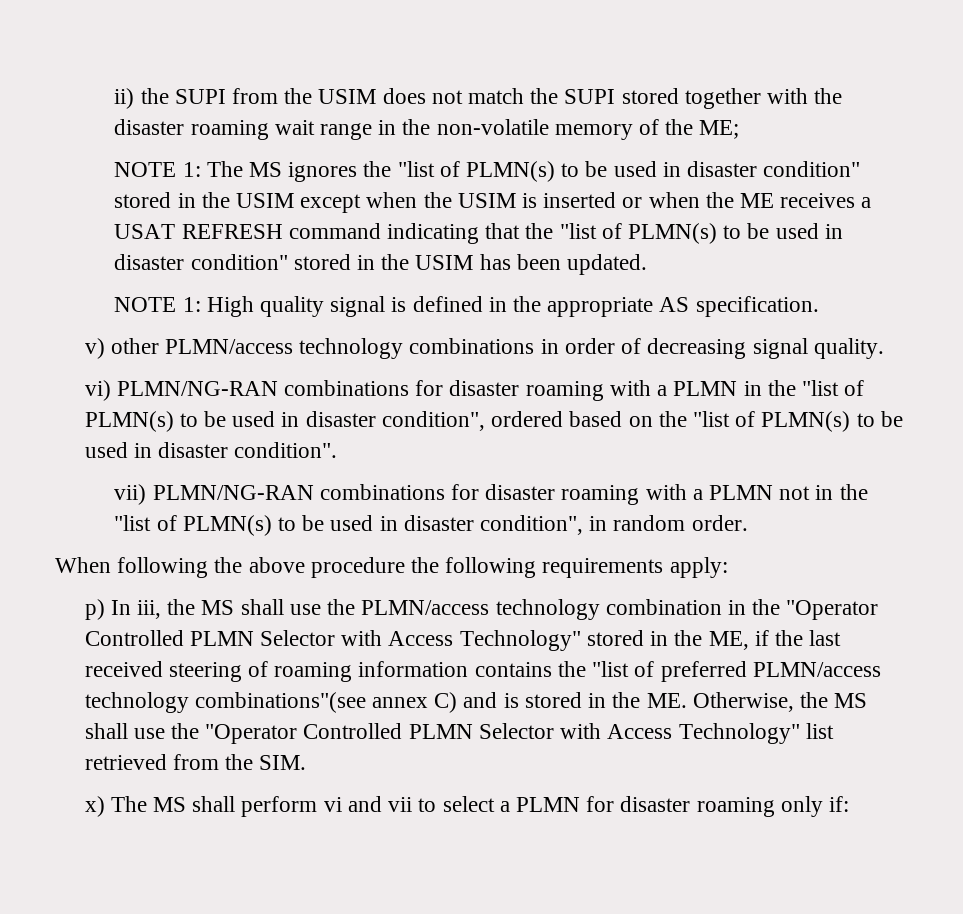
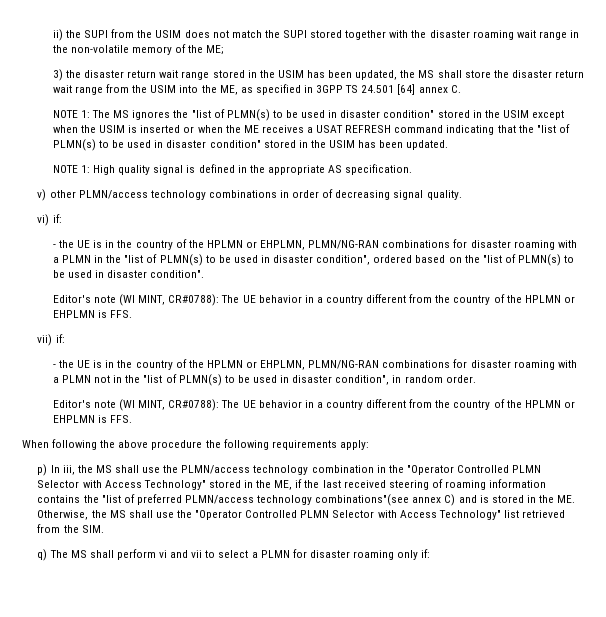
(740, 129) none -> [52,69,584,81] [52,84,461,95] // 3) the disaster return wait range stored in the USIM has been updated, the MS shall store the disaster return wait range from the USIM into the ME, as specified in 3GPP TS 24.501 [64] annex C.
(111, 390) none -> [52,214,62,223] [52,239,306,250] if: // - the UE is in the country of the HPLMN or EHPLMN,
[114,484,147,505] vii) -> [52,294,575,306] [52,310,133,318] [37,334,65,346] [52,359,306,370] Editor's note (WI MINT, CR#0788): The UE behavior in a country different from the country of the HPLMN or EHPLMN is FFS. // vii) if: // - the UE is in the country of the HPLMN or EHPLMN,
(748, 523) none -> [52,399,575,411] [52,415,133,423] // Editor's note (WI MINT, CR#0788): The UE behavior in a country different from the country of the HPLMN or EHPLMN is FFS.
[84,796,105,817] x) -> [37,549,48,561] q)

